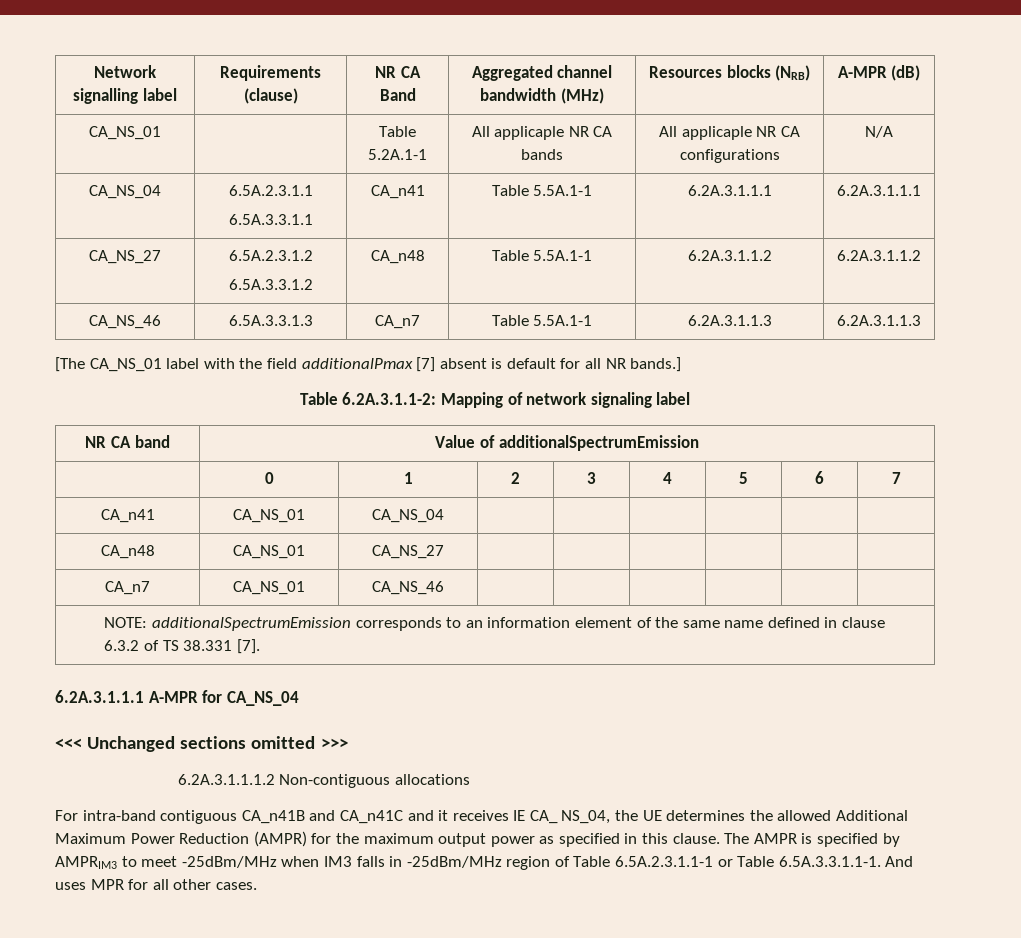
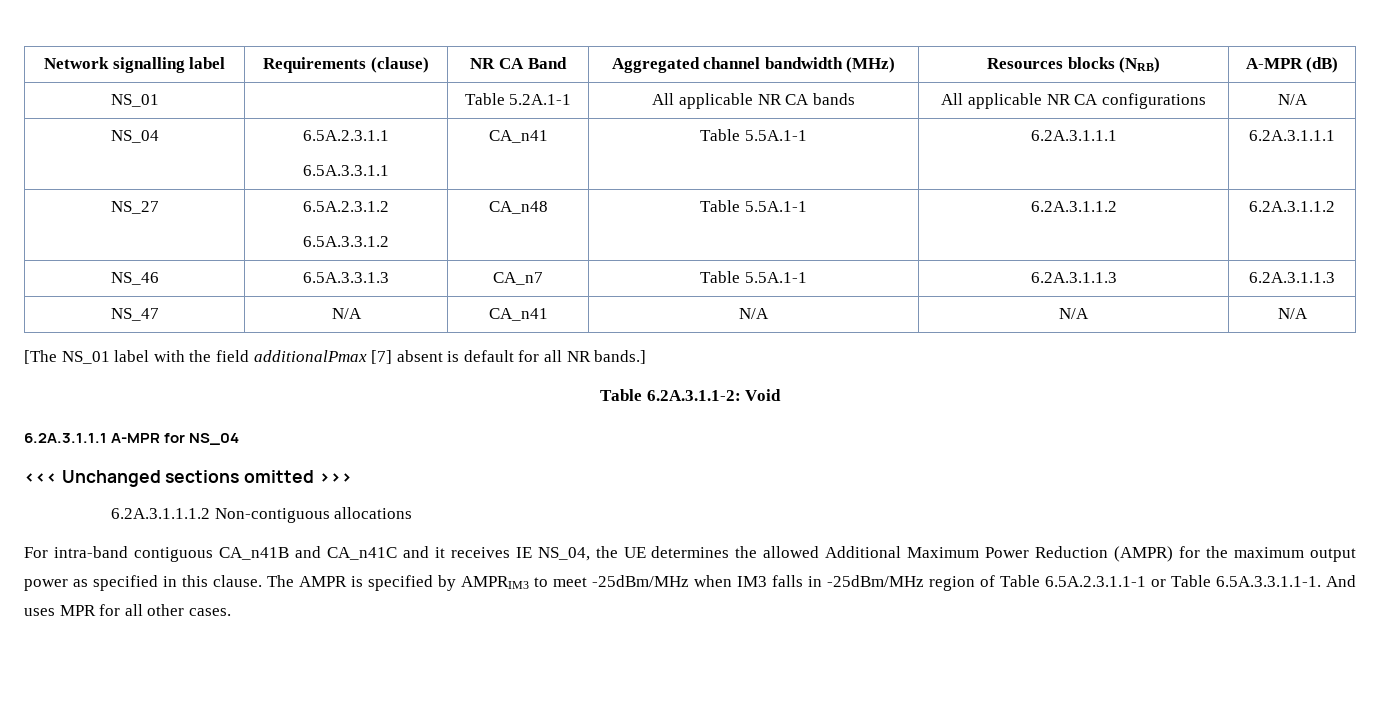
[89,126,161,140] CA_NS_01 -> [110,94,159,107] NS_01
[494,126,565,140] applicaple -> [678,93,753,109] applicable
[681,126,752,140] applicaple -> [967,93,1042,109] applicable
[89,185,161,199] CA_NS_04 -> [110,130,159,143] NS_04
[89,250,161,264] CA_NS_27 -> [110,201,159,214] NS_27
[89,315,161,329] CA_NS_46 -> [110,272,159,285] NS_46
(921, 320) none -> [110,308,159,321] [331,308,362,319] [488,308,548,321] [739,308,769,319] [1059,308,1089,319] [1277,308,1308,319] // NS_47 | N/A | CA_n41 | N/A | N/A | N/A
[89,358,162,372] CA_NS_01 -> [61,351,110,364] NS_01
[440,392,691,408] [85,435,170,448] [435,435,699,451] [264,472,274,484] [403,472,413,484] [511,472,520,484] [587,472,596,484] [663,472,672,484] [739,472,748,484] [815,471,824,484] [891,472,901,484] [100,509,155,523] [233,509,305,523] [372,509,444,523] [100,545,155,559] [233,545,305,559] [372,545,444,559] [105,581,150,595] [233,581,305,595] [372,581,444,595] [104,617,886,631] [104,639,260,654] Mapping of network signaling label // NR CA band | Value of additionalSpectrumEmission // | 0 | 1 | 2 | 3 | 4 | 5 | 6 | 7 // CA_n41 | CA_NS_01 | CA_NS_04 | | | | | | // CA_n48 | CA_NS_01 | CA_NS_27 | | | | | | // CA_n7 | CA_NS_01 | CA_NS_46 | | | | | | // NOTE: additionalSpectrumEmission corresponds to an information element of the same name defined in clause 6.3.2 of TS 38.331 [7]. -> [745,389,782,401] Void
[226,691,299,706] CA_NS_04 -> [189,433,240,445] NS_04
[529,810,558,824] CA_ -> (532, 552) none

